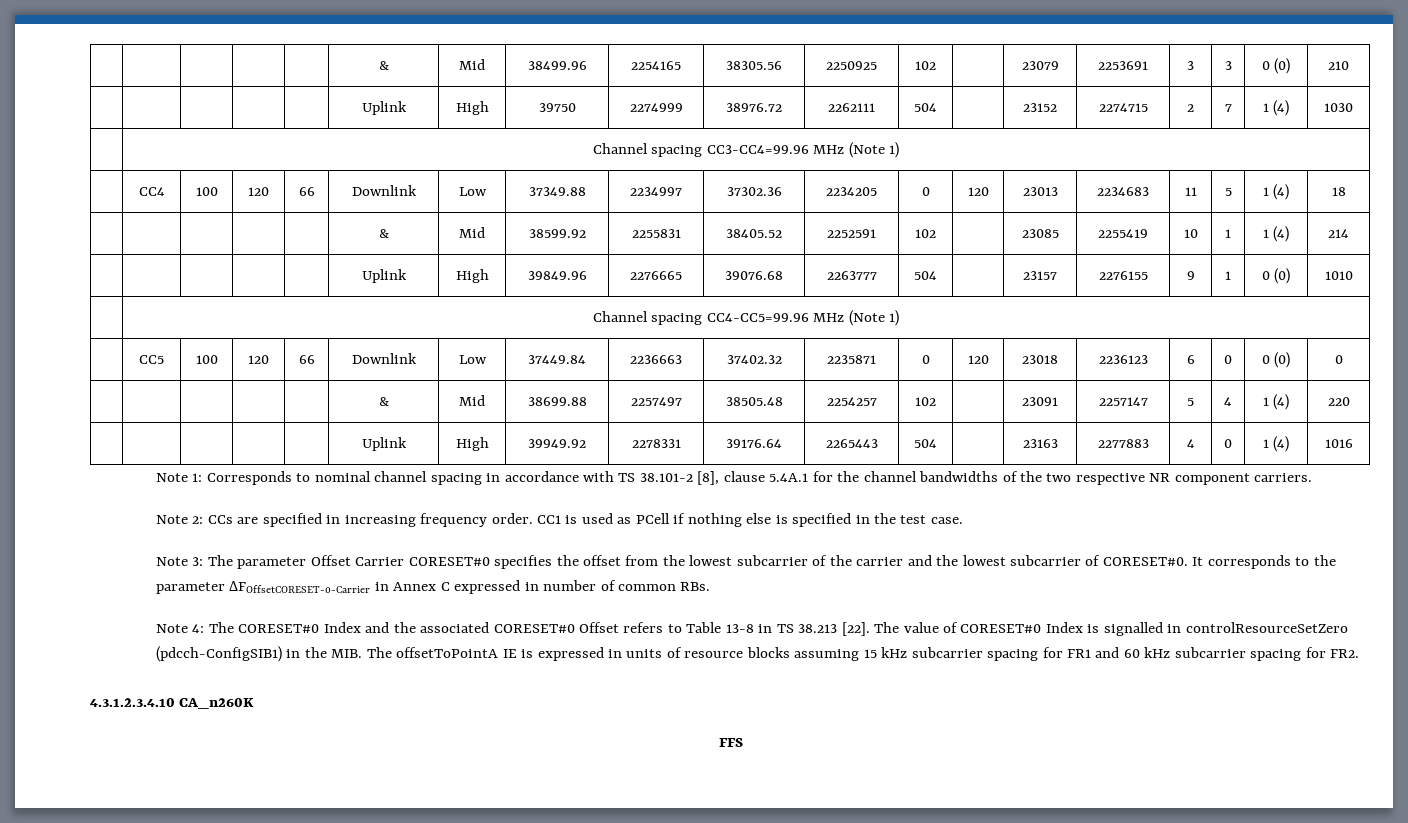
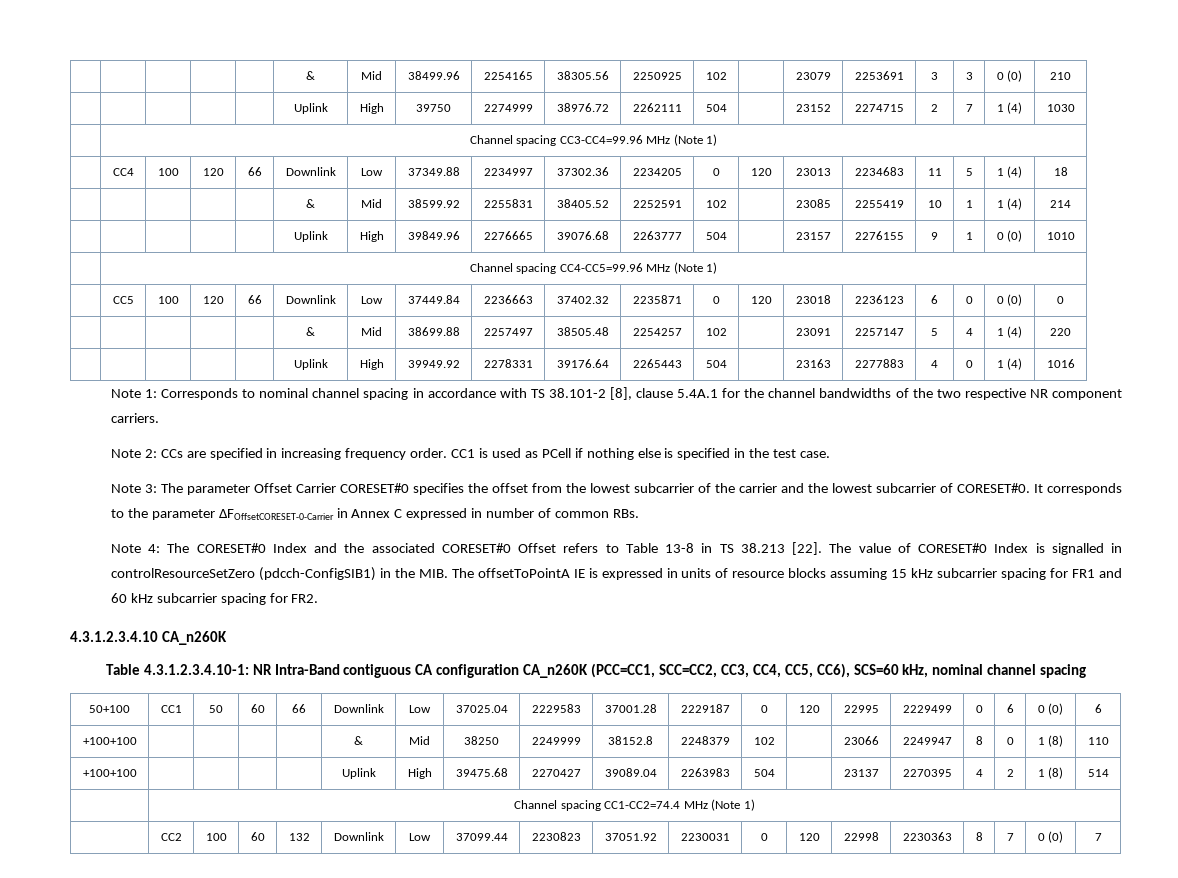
[718,738,743,747] FFS -> [105,663,1087,678] [89,705,130,713] [160,705,182,713] [209,705,223,713] [250,704,265,713] [292,704,306,713] [333,704,384,713] [409,705,431,713] [455,705,508,713] [531,704,581,713] [604,704,657,713] [680,704,730,713] [760,705,768,713] [798,705,820,713] [843,705,879,713] [902,705,952,713] [975,705,983,713] [1006,704,1014,713] [1037,703,1064,715] [1094,704,1102,713] [82,737,137,745] [354,736,363,745] [409,736,430,745] [464,736,499,745] [531,737,581,745] [608,736,653,745] [680,736,730,745] [753,737,775,745] [843,736,879,745] [902,737,952,745] [975,736,983,745] [1006,737,1014,745] [1037,735,1064,747] [1087,737,1109,745] [82,769,137,777] [341,768,376,779] [407,768,432,779] [455,768,508,777] [531,769,581,777] [604,768,657,777] [680,768,730,777] [753,769,775,777] [843,769,879,777] [902,769,952,777] [975,769,983,777] [1006,769,1014,777] [1037,767,1064,779] [1087,769,1109,777] [514,799,755,811] [160,833,182,841] [205,833,227,841] [250,832,265,841] [288,833,310,841] [333,832,384,841] [409,833,431,841] [455,833,508,841] [531,832,581,841] [604,833,657,841] [680,833,730,841] [760,833,768,841] [798,833,820,841] [843,832,879,841] [902,832,952,841] [975,832,983,841] [1006,833,1014,841] [1037,831,1064,843] [1094,833,1102,841] Table 4.3.1.2.3.4.10-1: NR Intra-Band contiguous CA configuration CA_n260K (PCC=CC1, SCC=CC2, CC3, CC4, CC5, CC6), SCS=60 kHz, nominal channel spacing // 50+100 | CC1 | 50 | 60 | 66 | Downlink | Low | 37025.04 | 2229583 | 37001.28 | 2229187 | 0 | 120 | 22995 | 2229499 | 0 | 6 | 0 (0) | 6 // +100+100 | | | | | & | Mid | 38250 | 2249999 | 38152.8 | 2248379 | 102 | | 23066 | 2249947 | 8 | 0 | 1 (8) | 110 // +100+100 | | | | | Uplink | High | 39475.68 | 2270427 | 39089.04 | 2263983 | 504 | | 23137 | 2270395 | 4 | 2 | 1 (8) | 514 // | Channel spacing CC1-CC2=74.4 MHz (Note 1) // | CC2 | 100 | 60 | 132 | Downlink | Low | 37099.44 | 2230823 | 37051.92 | 2230031 | 0 | 120 | 22998 | 2230363 | 8 | 7 | 0 (0) | 7

